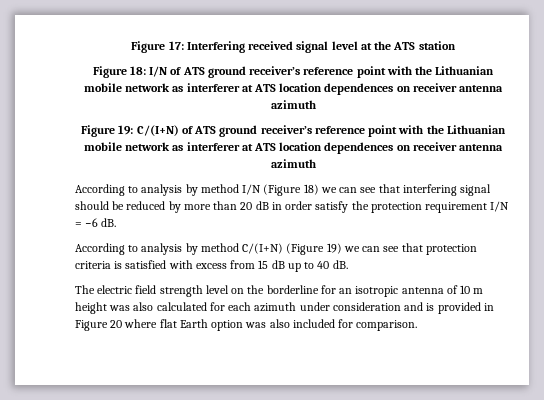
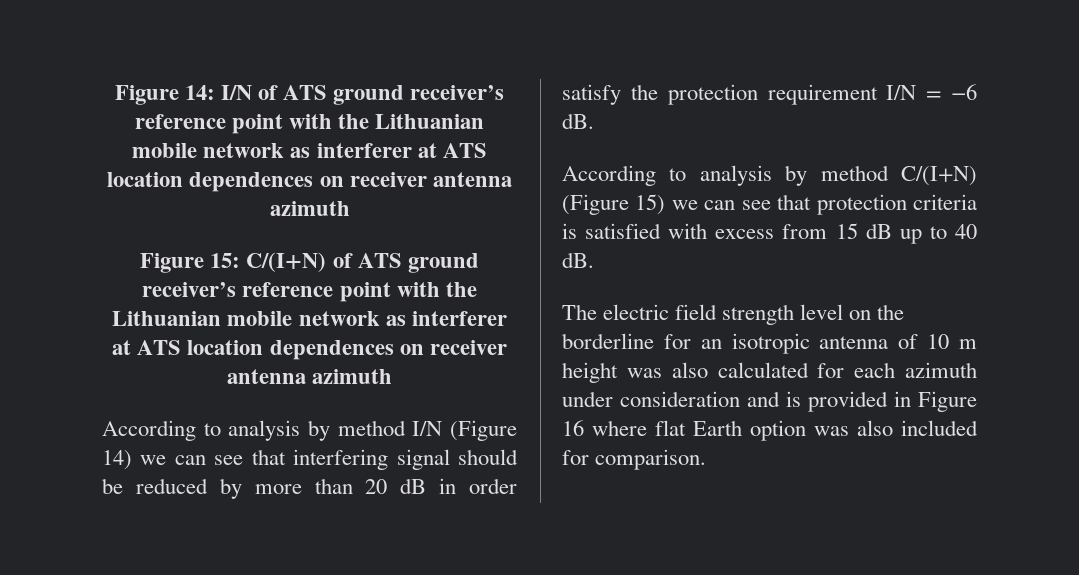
[131,41,456,53] [92,66,146,78] Figure 17: Interfering received signal level at the ATS station // Figure 18: -> [114,85,215,105] Figure 14:
[118,125,134,135] 19: -> [210,253,241,268] 15:
[303,184,319,195] 18) -> [102,450,132,470] 14)
[326,243,342,254] 19) -> [635,194,666,215] 15)
[110,320,123,328] 20 -> [562,420,584,436] 16

